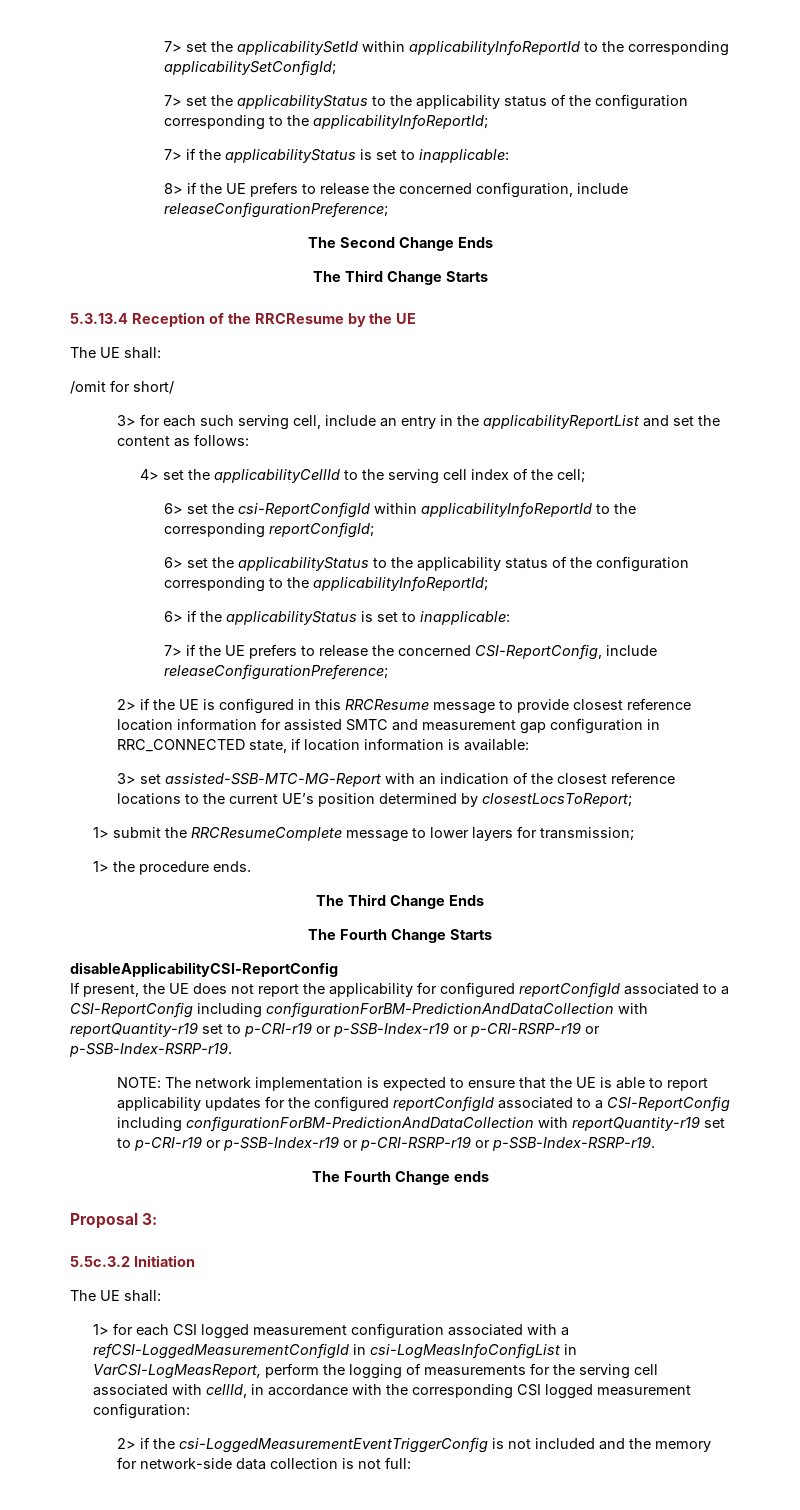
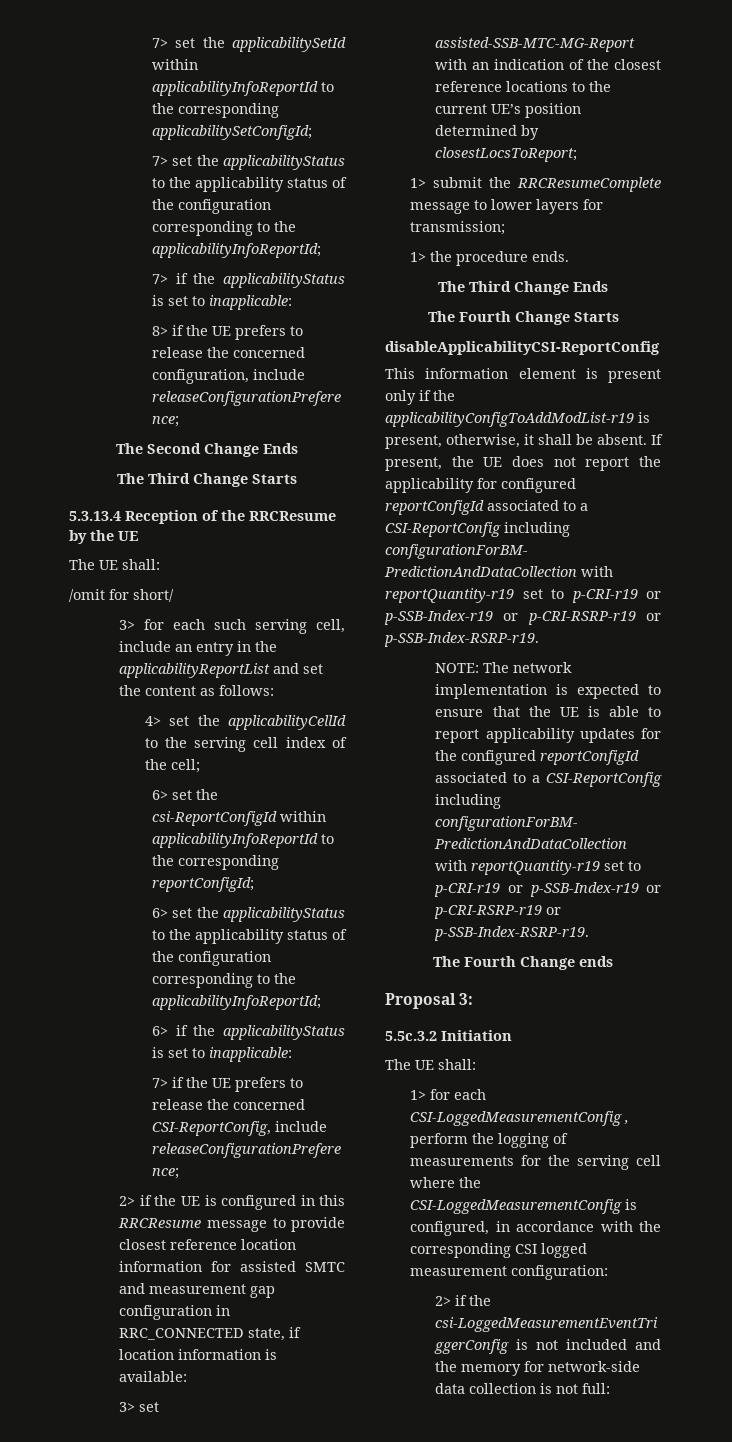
(338, 969) none -> [385,368,661,383] [385,390,455,405] [385,412,650,427] [385,434,647,449] This information element is present only if the applicabilityConfigToAddModList-r19 is present, otherwise, it shall be absent.
[173,1323,570,1339] [93,1343,578,1359] [93,1364,262,1379] CSI logged measurement configuration associated with a refCSI-LoggedMeasurementConfigId in csi-LogMeasInfoConfigList in VarCSI-LogMeasReport, -> [410,1111,630,1126] CSI-LoggedMeasurementConfig ,
[93,1384,248,1398] associated with cellId, -> [410,1177,482,1188] [410,1199,638,1214] [410,1221,490,1236] where the CSI-LoggedMeasurementConfig is configured,

